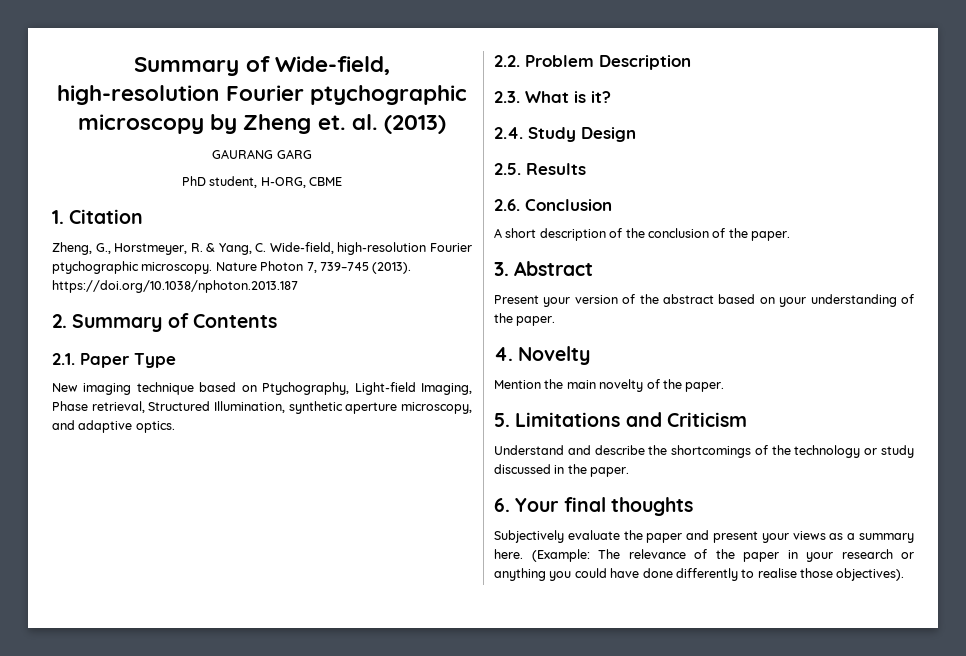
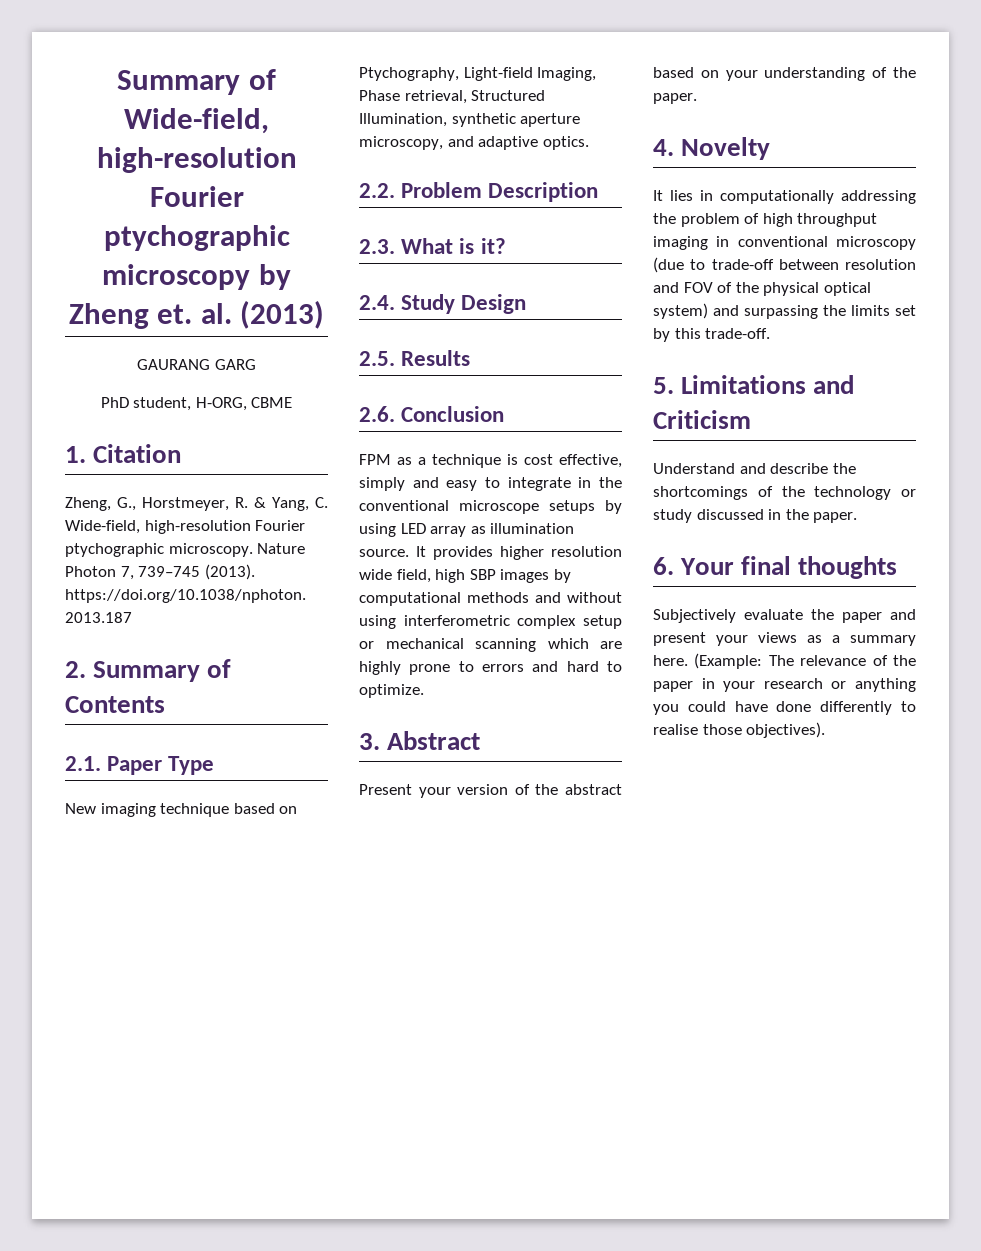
[494,228,790,241] A short description of the conclusion of the paper. -> [359,454,622,468] [359,477,622,491] [359,500,622,514] [359,523,575,537] [359,546,622,560] [359,569,571,583] [359,592,622,606] [359,615,622,629] [359,638,622,652] [359,661,622,675] [359,684,424,698] FPM as a technique is cost effective, simply and easy to integrate in the conventional microscope setups by using LED array as illumination source. It provides higher resolution wide field, high SBP images by computational methods and without using interferometric complex setup or mechanical scanning which are highly prone to errors and hard to optimize.
[494,379,725,392] Mention the main novelty of the paper. -> [653,190,916,204] [653,213,878,227] [653,236,916,250] [653,257,916,273] [653,282,871,296] [653,303,916,319] [653,328,771,342] It lies in computationally addressing the problem of high throughput imaging in conventional microscopy (due to trade-off between resolution and FOV of the physical optical system) and surpassing the limits set by this trade-off.

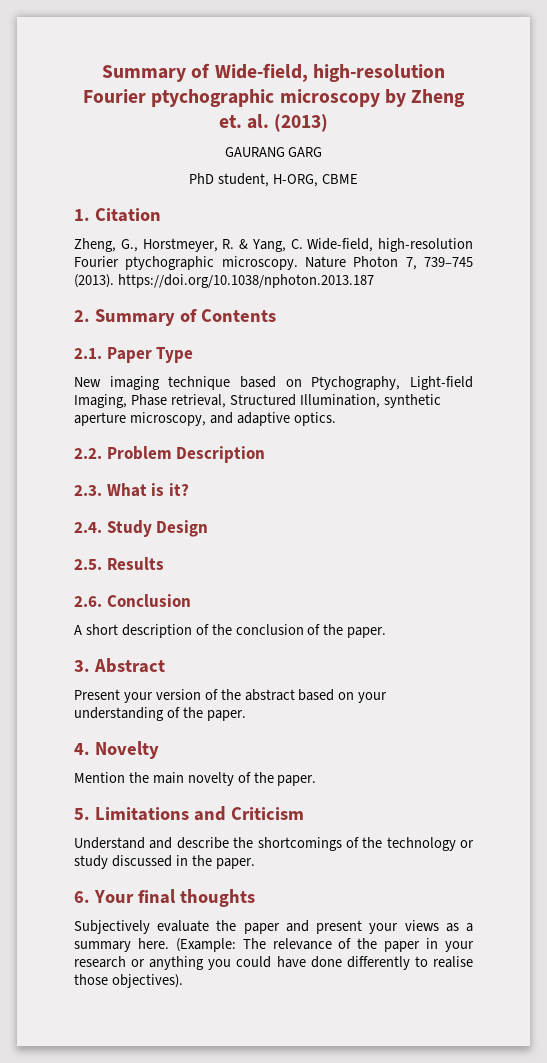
[359,454,622,468] [359,477,622,491] [359,500,622,514] [359,523,575,537] [359,546,622,560] [359,569,571,583] [359,592,622,606] [359,615,622,629] [359,638,622,652] [359,661,622,675] [359,684,424,698] FPM as a technique is cost effective, simply and easy to integrate in the conventional microscope setups by using LED array as illumination source. It provides higher resolution wide field, high SBP images by computational methods and without using interferometric complex setup or mechanical scanning which are highly prone to errors and hard to optimize. -> [74,624,387,638] A short description of the conclusion of the paper.
[653,190,916,204] [653,213,878,227] [653,236,916,250] [653,257,916,273] [653,282,871,296] [653,303,916,319] [653,328,771,342] It lies in computationally addressing the problem of high throughput imaging in conventional microscopy (due to trade-off between resolution and FOV of the physical optical system) and surpassing the limits set by this trade-off. -> [74,772,317,786] Mention the main novelty of the paper.

